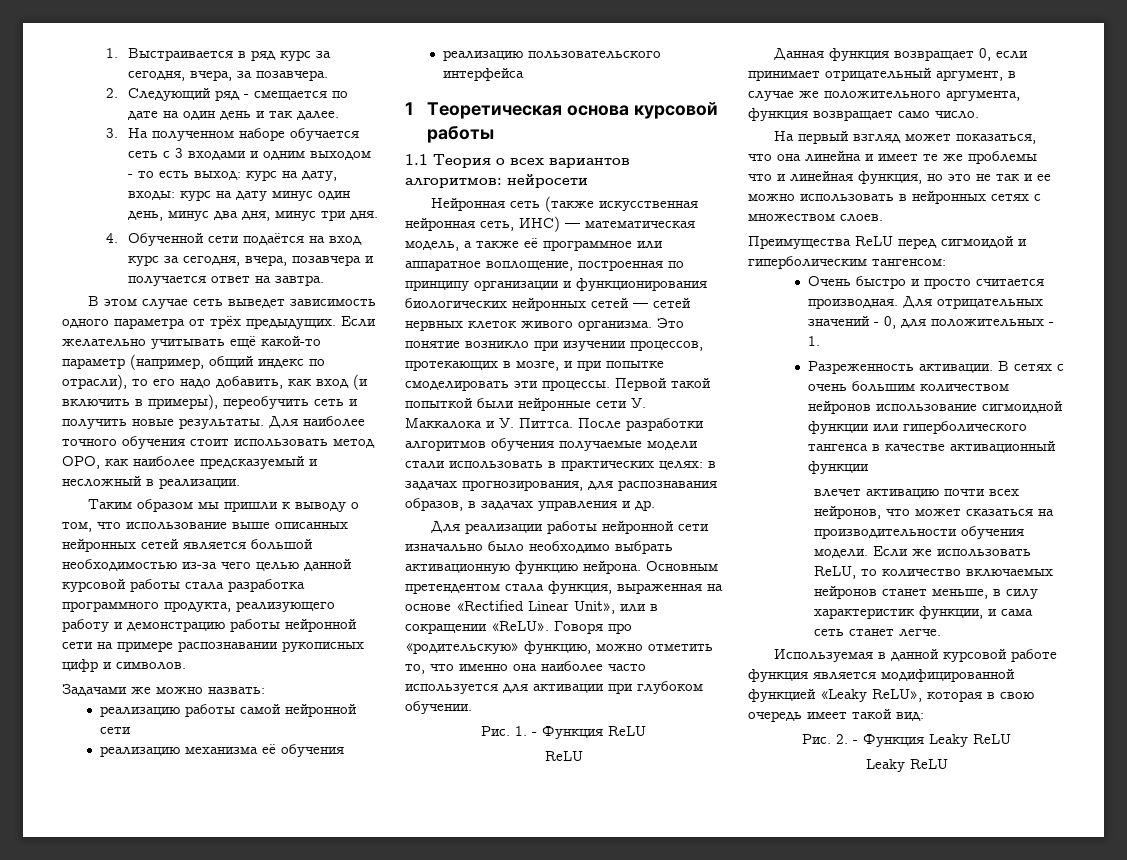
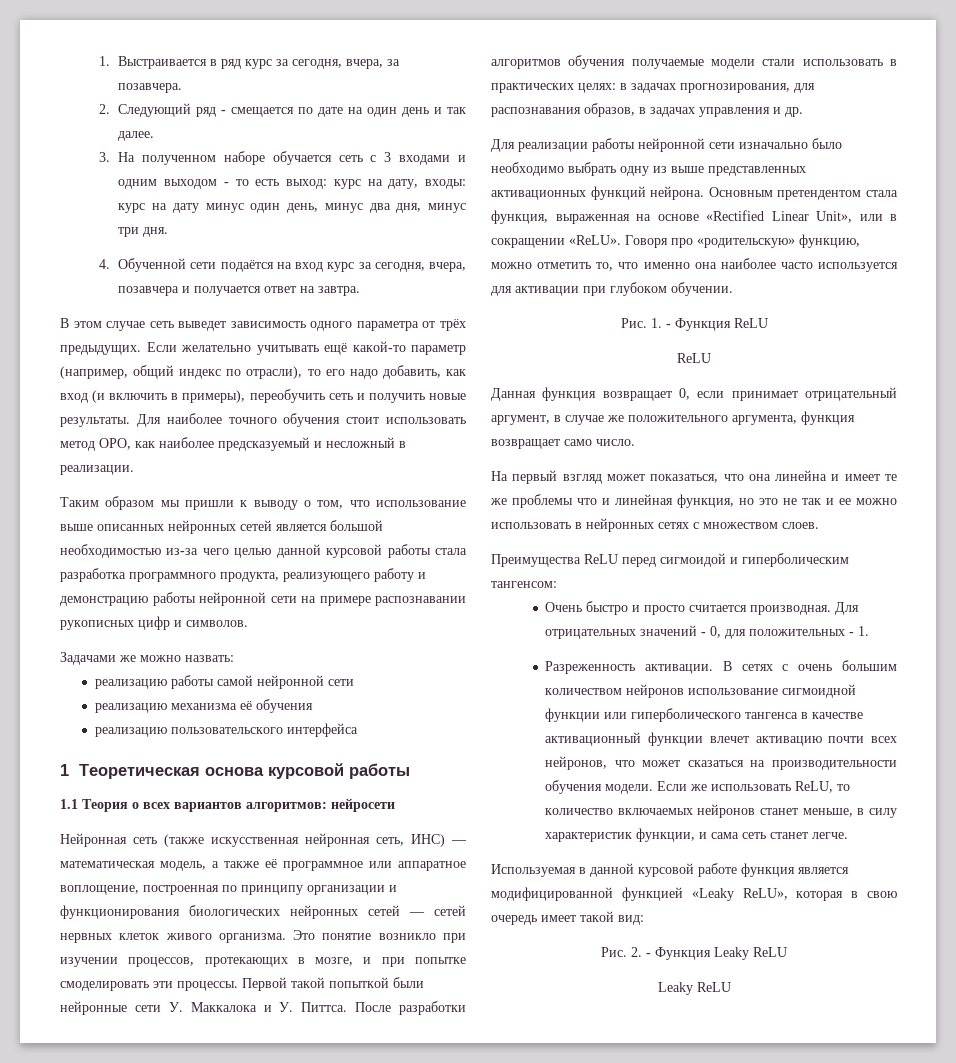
[405,561,578,574] активационную функцию -> [620,166,806,176] [491,186,646,200] одну из выше представленных активационных функций
(870, 467) // -> (703, 739) none

